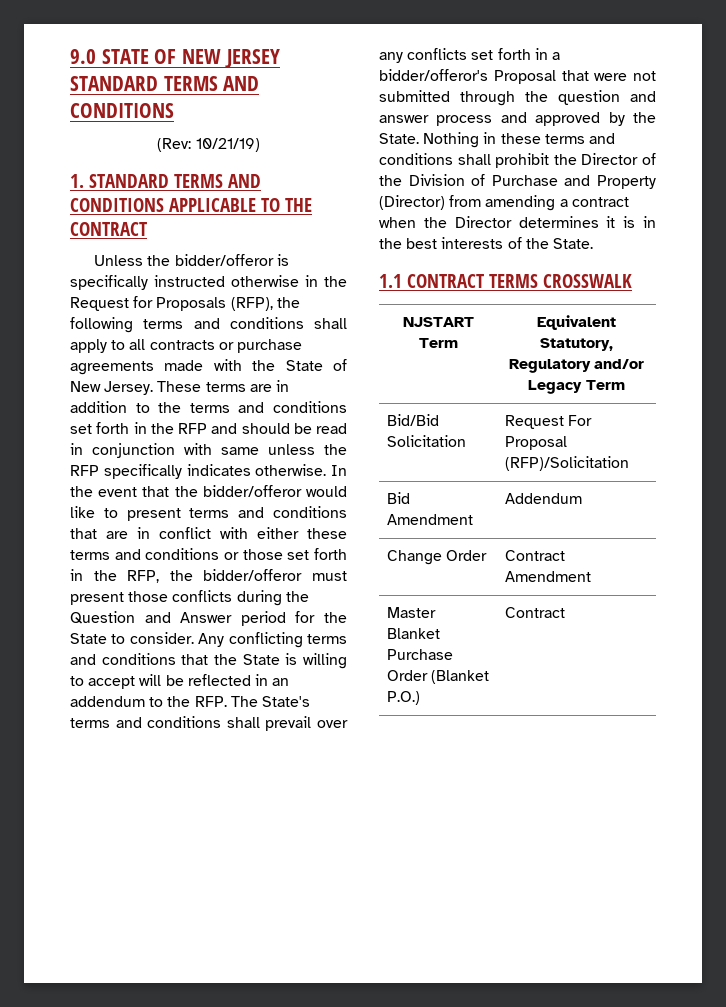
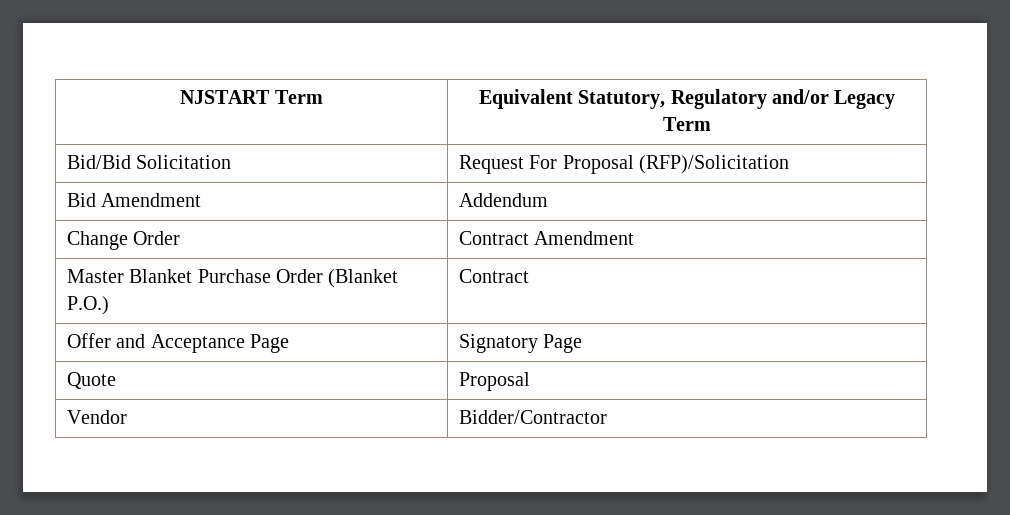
[70,49,280,68] [70,76,260,91] [70,103,174,118] [157,138,260,152] [70,174,261,188] [70,198,312,212] [70,222,147,236] [94,254,289,266] [70,275,347,290] [70,296,300,311] [70,317,347,333] [70,339,302,353] [70,359,347,375] [70,380,289,395] [70,401,347,413] [70,422,347,434] [70,443,347,458] [70,464,347,479] [70,485,347,497] [70,506,347,521] [70,527,347,539] [70,548,347,560] [70,569,347,583] [70,590,309,606] [70,611,347,626] [70,632,347,648] [70,653,347,669] [70,674,290,689] [70,696,310,707] [70,716,348,731] [379,48,560,63] [379,69,656,84] [379,90,656,106] [379,112,656,126] [379,132,615,148] [379,153,656,168] [379,174,656,189] [379,195,629,211] [379,216,656,228] [379,237,593,249] [379,274,632,288] 9.0 STATE OF NEW JERSEY STANDARD TERMS AND CONDITIONS // (Rev: 10/21/19) // 1. STANDARD TERMS AND CONDITIONS APPLICABLE TO THE CONTRACT // Unless the bidder/offeror is specifically instructed otherwise in the Request for Proposals (RFP), the following terms and conditions shall apply to all contracts or purchase agreements made with the State of New Jersey. These terms are in addition to the terms and conditions set forth in the RFP and should be read in conjunction with same unless the RFP specifically indicates otherwise. In the event that the bidder/offeror would like to present terms and conditions that are in conflict with either these terms and conditions or those set forth in the RFP, the bidder/offeror must present those conflicts during the Question and Answer period for the State to consider. Any conflicting terms and conditions that the State is willing to accept will be reflected in an addendum to the RFP. The State's terms and conditions shall prevail over any conflicts set forth in a bidder/offeror's Proposal that were not submitted through the question and answer process and approved by the State. Nothing in these terms and conditions shall prohibit the Director of the Division of Purchase and Property (Director) from amending a contract when the Director determines it is in the best interests of the State. // 1.1 CONTRACT TERMS CROSSWALK // -> (180, 97) none
(566, 612) none -> [66,333,290,353] [458,334,583,353] [66,372,116,389] [458,372,530,391] [66,410,127,424] [458,410,607,424] // Offer and Acceptance Page | Signatory Page // Quote | Proposal // Vendor | Bidder/Contractor

